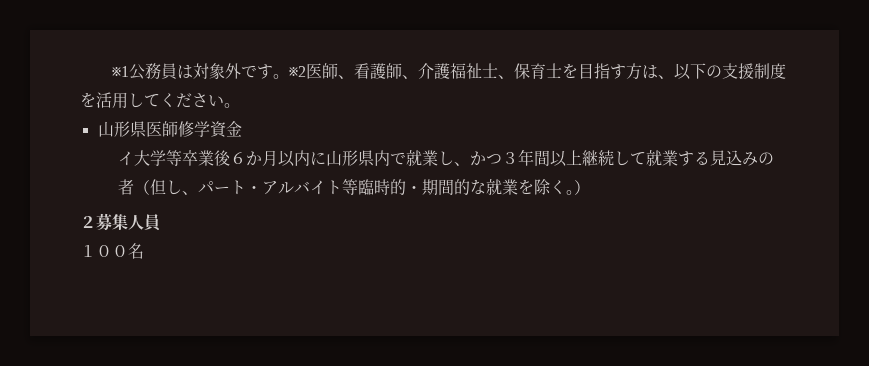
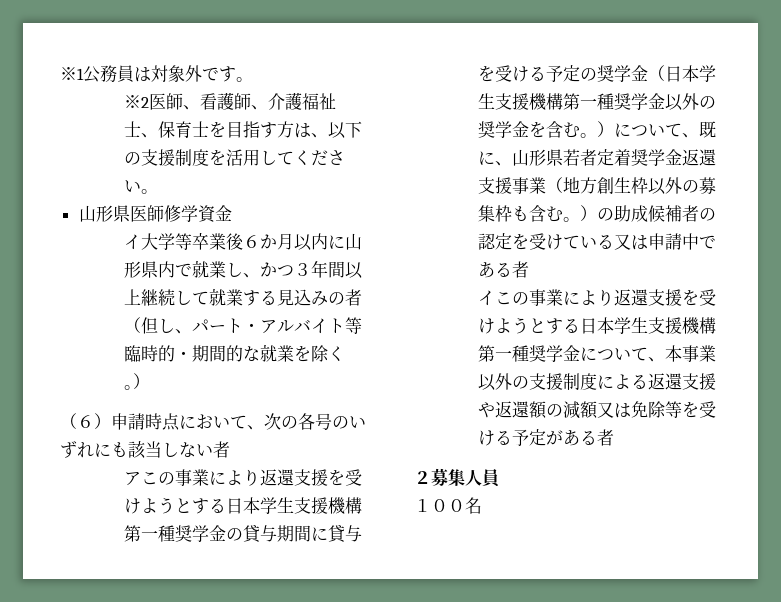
(290, 76) none -> (253, 79) //
(590, 187) none -> [60,413,366,431] [60,441,230,459] [124,469,363,486] [124,497,363,514] [124,525,363,543] [478,65,717,82] [478,93,717,111] [478,121,717,138] [478,149,717,166] [478,177,717,195] [478,205,717,222] [478,233,717,250] [478,261,530,278] [478,289,717,306] [478,317,717,334] [478,345,717,362] [478,373,717,391] [478,401,717,419] [478,429,615,446] // （６）申請時点において、次の各号のいずれにも該当しない者 // アこの事業により返還支援を受けようとする日本学生支援機構第一種奨学金の貸与期間に貸与を受ける予定の奨学金（日本学生支援機構第一種奨学金以外の奨学金を含む。）について、既に、山形県若者定着奨学金返還支援事業（地方創生枠以外の募集枠も含む。）の助成候補者の認定を受けている又は申請中である者 // イこの事業により返還支援を受けようとする日本学生支援機構第一種奨学金について、本事業以外の支援制度による返還支援や返還額の減額又は免除等を受ける予定がある者

